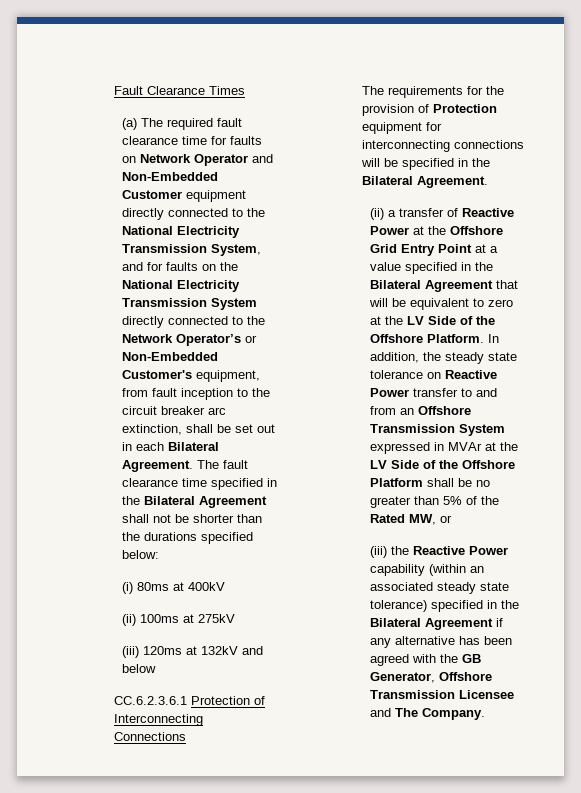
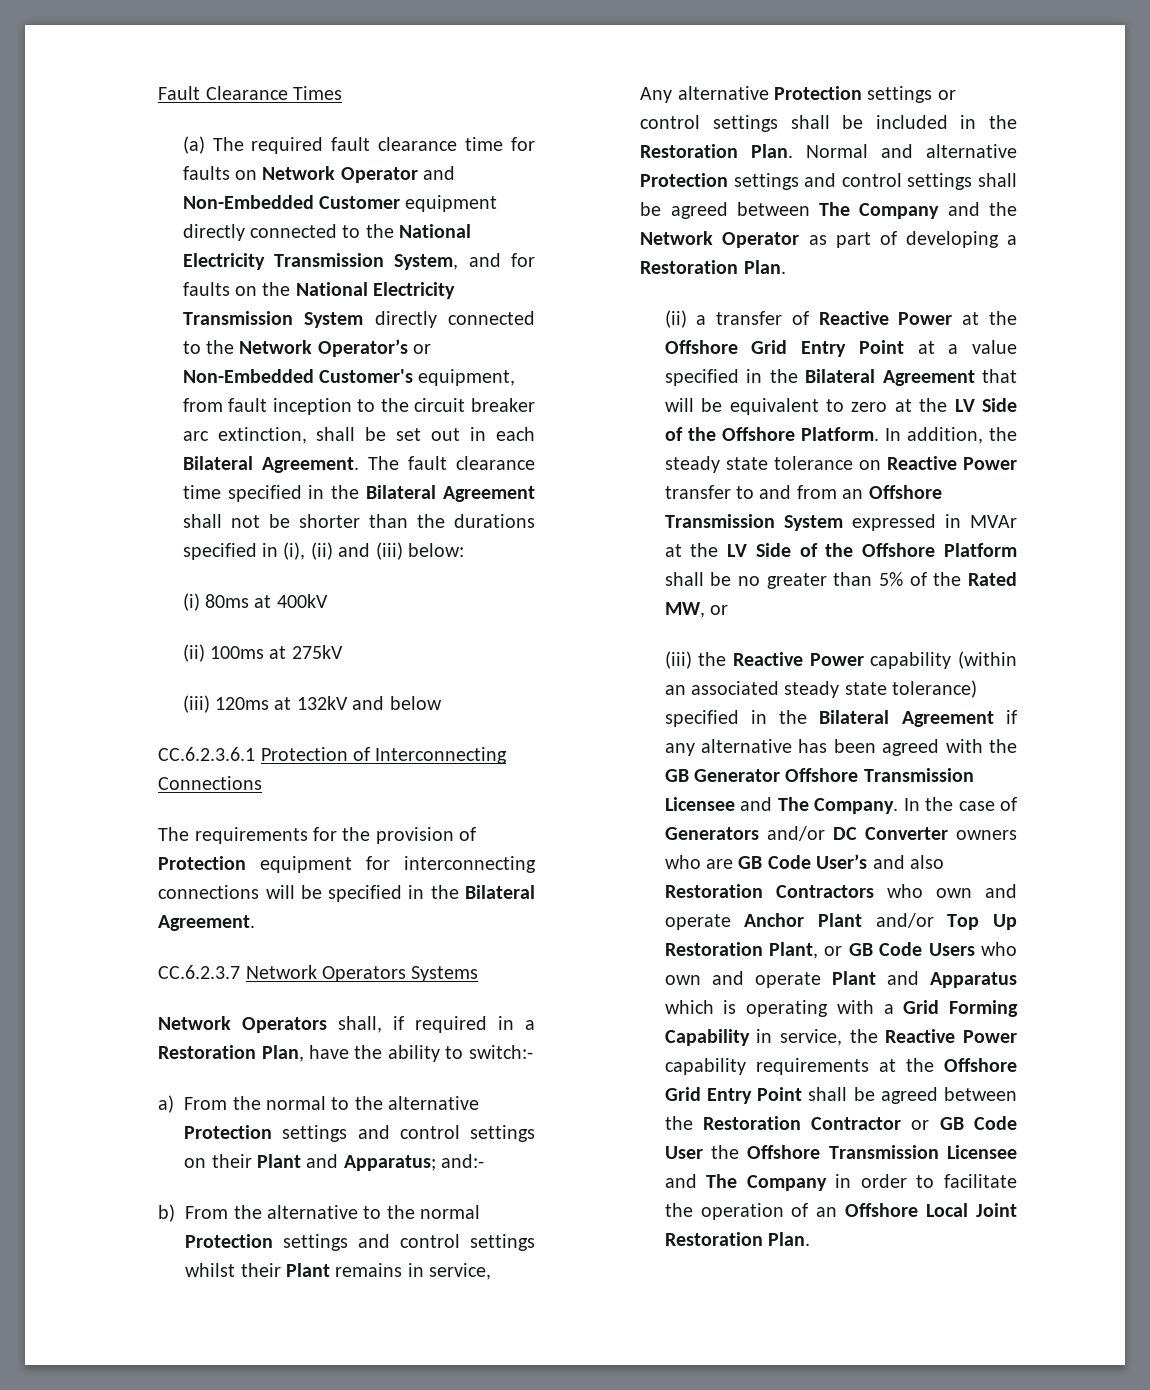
(253, 538) none -> [262,542,403,560] in (i), (ii) and (iii)
(488, 182) none -> [158,965,479,982] [158,1016,535,1033] [158,1045,533,1062] [158,1095,480,1113] [184,1125,535,1142] [184,1154,485,1171] [158,1204,481,1222] [185,1234,535,1251] [185,1263,492,1280] [640,86,956,103] [640,115,1017,132] [640,144,1017,158] [640,173,1017,190] [640,202,1018,219] [640,231,1017,248] [640,260,786,274] // CC.6.2.3.7 Network Operators Systems // Network Operators shall, if required in a Restoration Plan, have the ability to switch:- // a) From the normal to the alternative Protection settings and control settings on their Plant and Apparatus; and:- // b) From the alternative to the normal Protection settings and control settings whilst their Plant remains in service, // Any alternative Protection settings or control settings shall be included in the Restoration Plan. Normal and alternative Protection settings and control settings shall be agreed between The Company and the Network Operator as part of developing a Restoration Plan.
[369,672,435,683] Generator, -> [694,769,781,782] Generator
(485, 714) none -> [903,797,1017,811] [664,826,1017,841] [664,854,945,869] [664,884,1017,898] [664,913,1017,930] [664,942,1017,959] [664,971,1017,988] [664,1000,1018,1017] [664,1029,1017,1046] [664,1058,1017,1075] [664,1087,1017,1104] [664,1116,1017,1130] [664,1145,1017,1159] [664,1174,1017,1191] [664,1203,1017,1220] [664,1232,811,1246] In the case of Generators and/or DC Converter owners who are GB Code User’s and also Restoration Contractors who own and operate Anchor Plant and/or Top Up Restoration Plant, or GB Code Users who own and operate Plant and Apparatus which is operating with a Grid Forming Capability in service, the Reactive Power capability requirements at the Offshore Grid Entry Point shall be agreed between the Restoration Contractor or GB Code User the Offshore Transmission Licensee and The Company in order to facilitate the operation of an Offshore Local Joint Restoration Plan.

